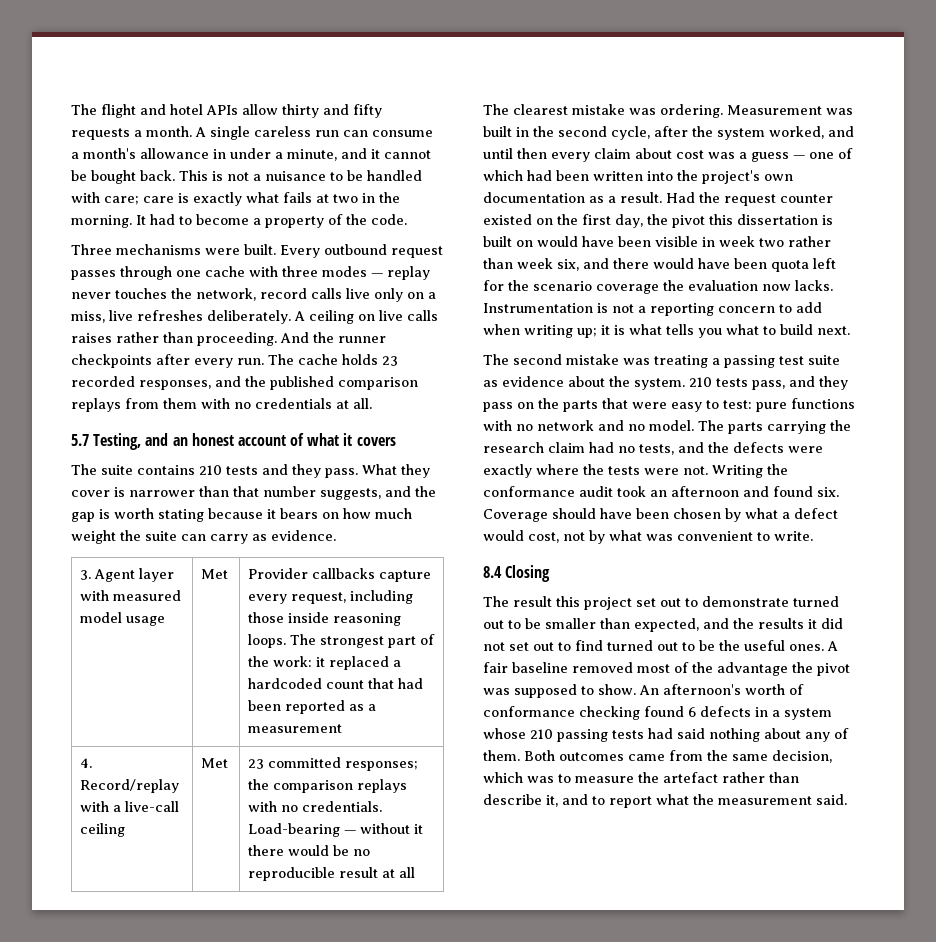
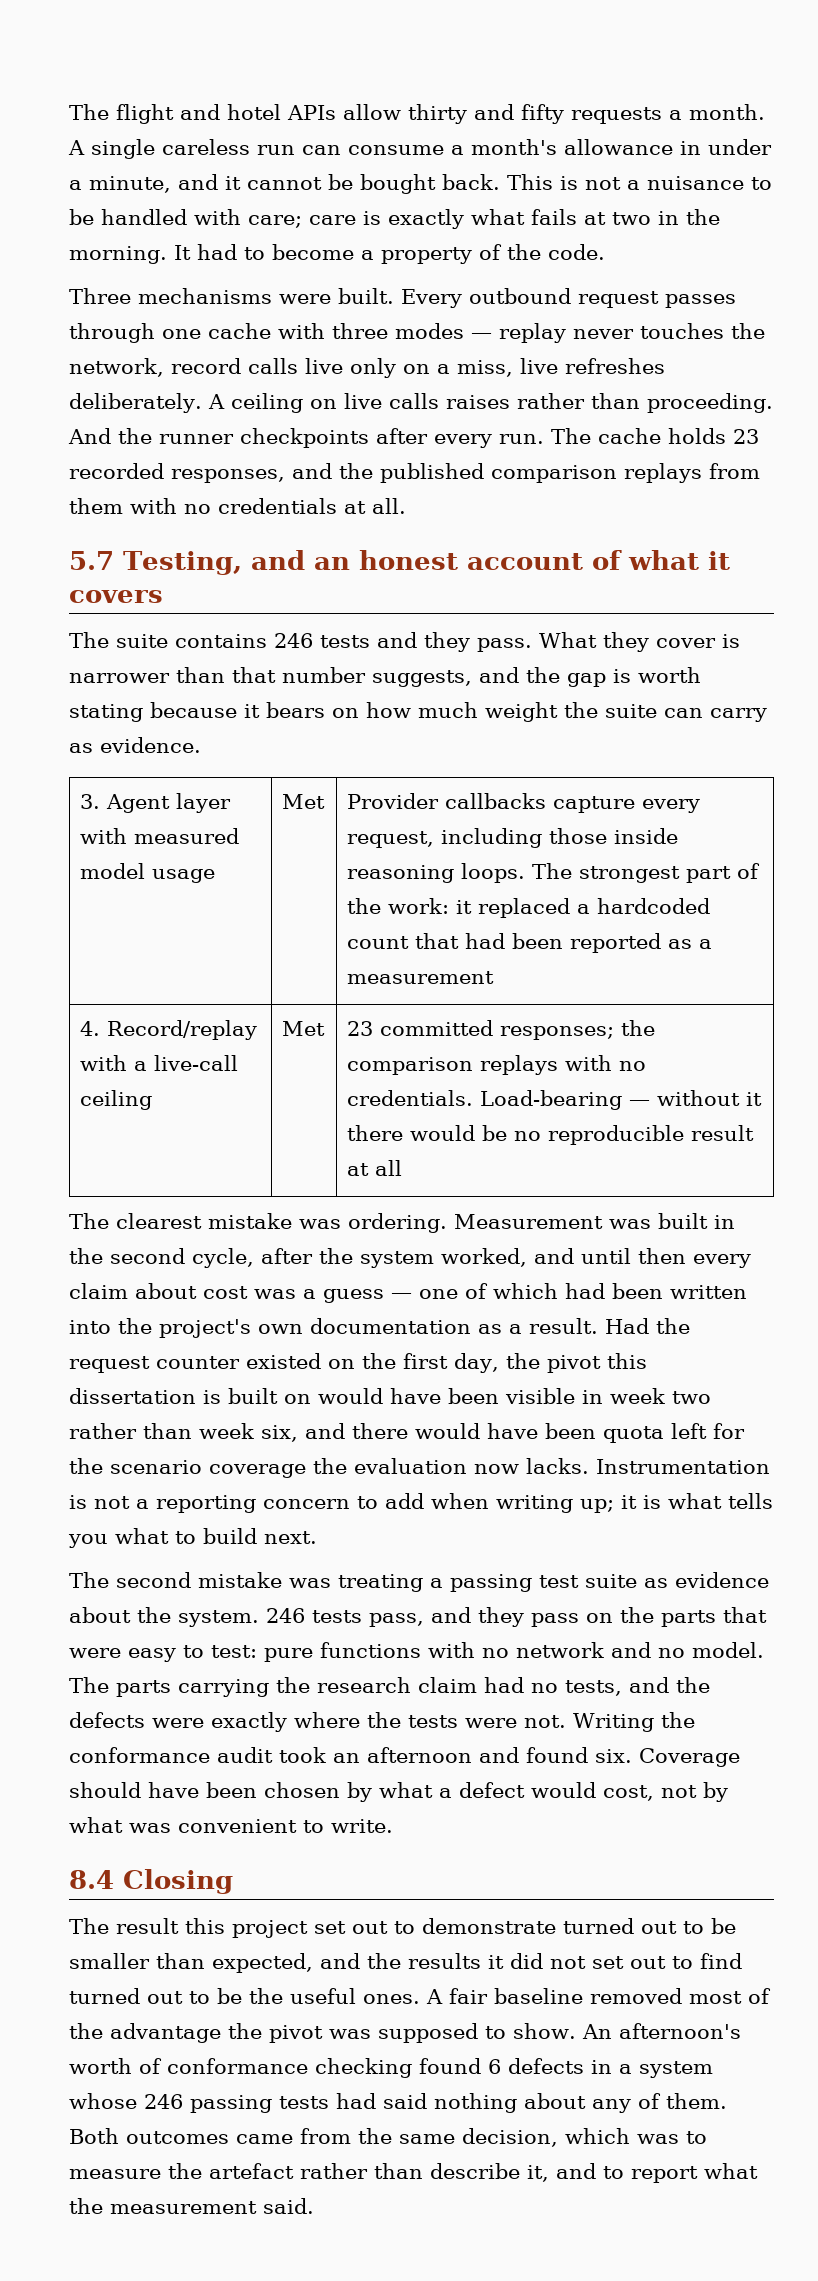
[199,465,222,475] 210 -> [274,633,313,648] 246
[689,377,712,387] 210 -> [266,1608,305,1623] 246
[530,729,553,739] 210 -> [144,2094,183,2109] 246

